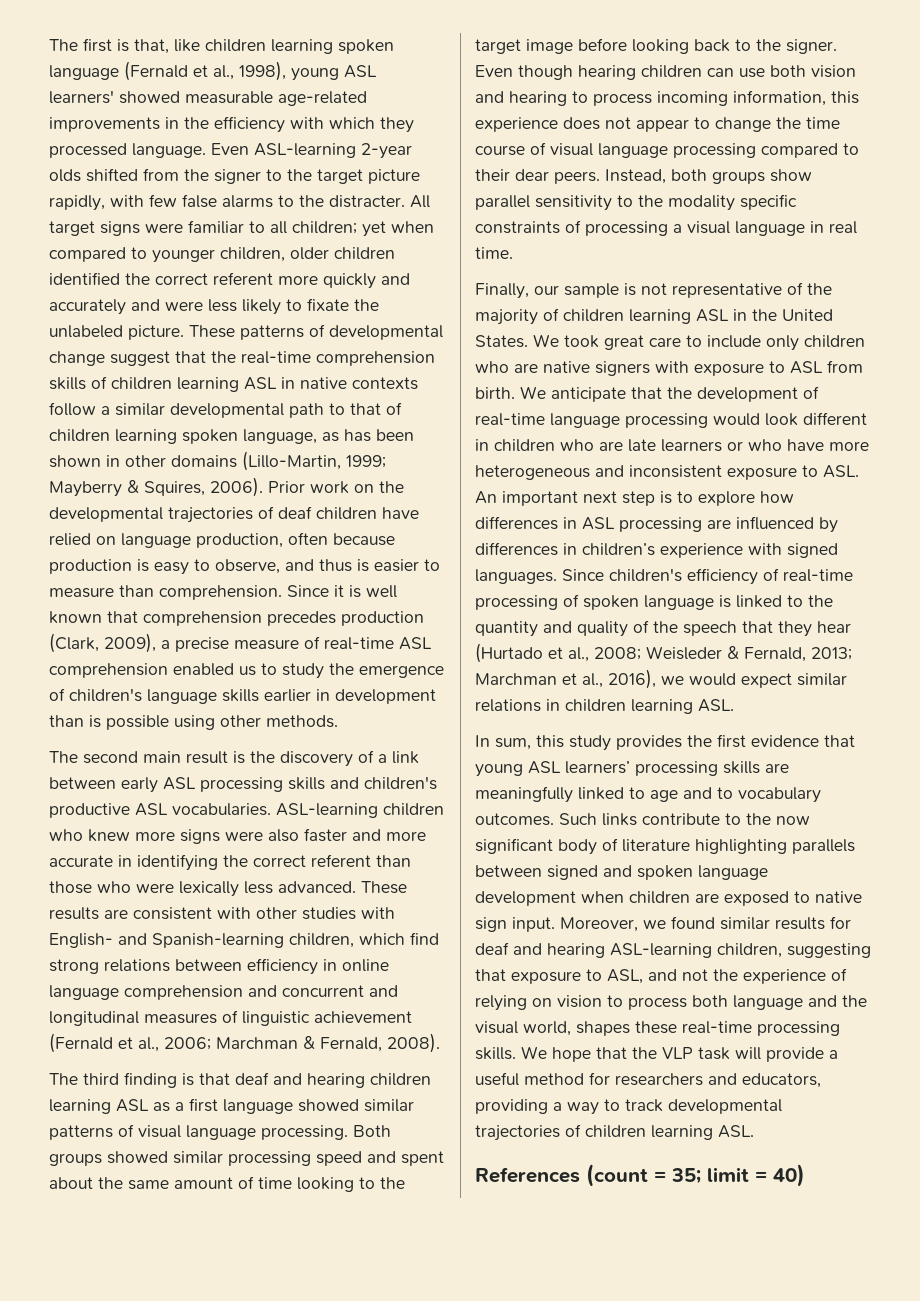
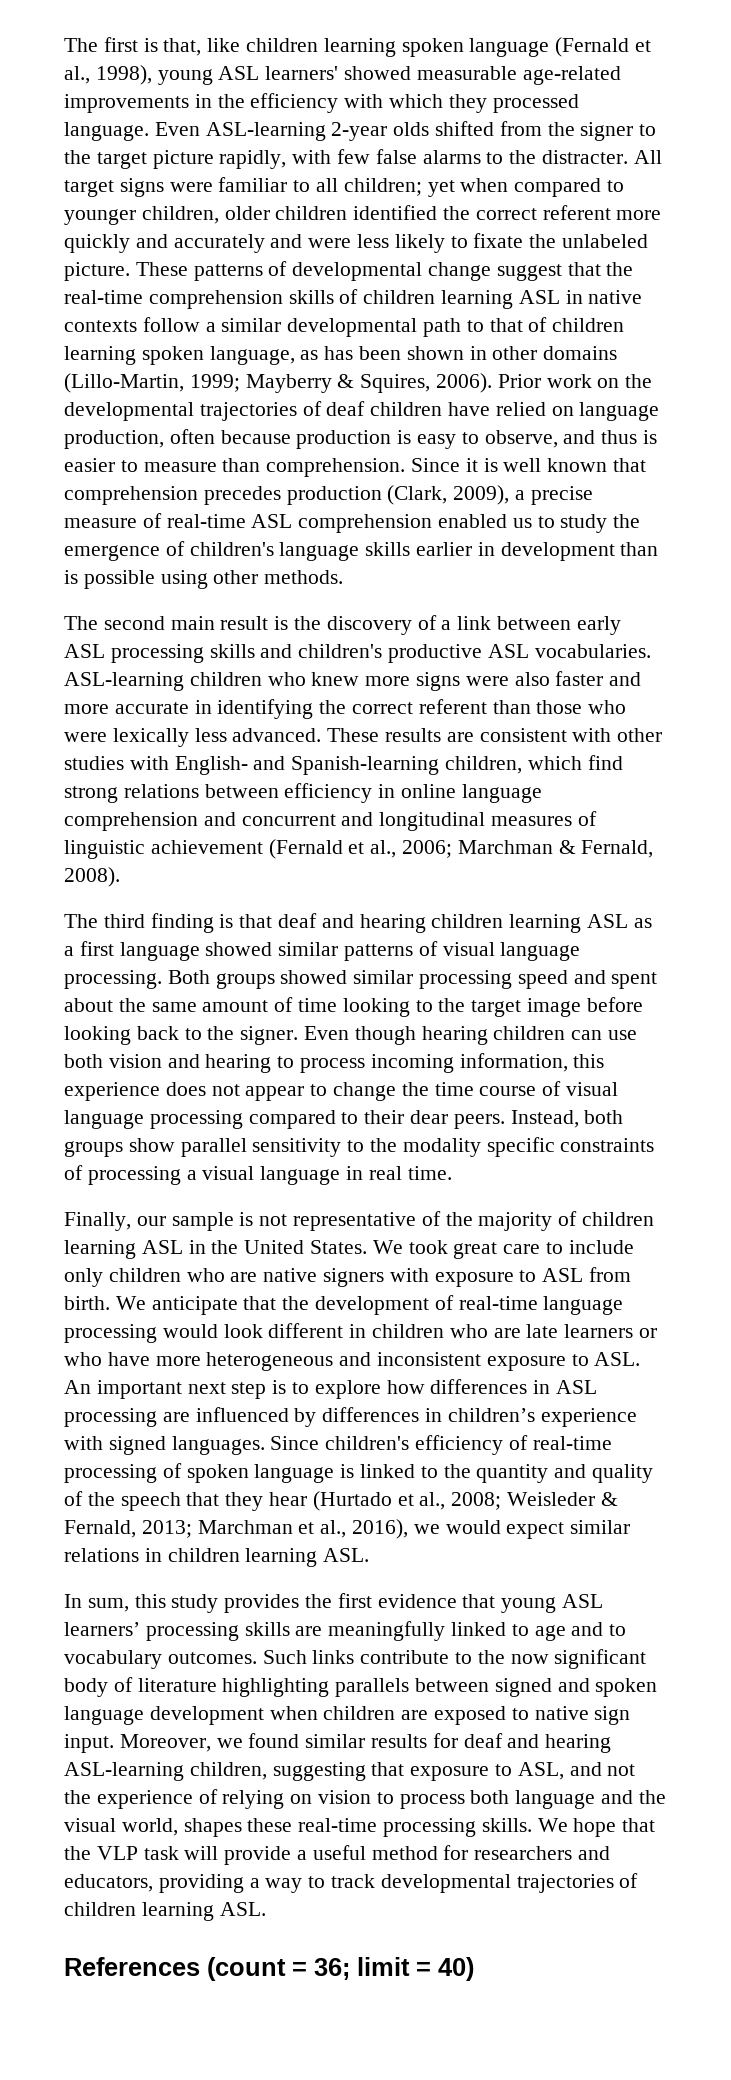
[671,1168,701,1184] 35; -> [314,1958,350,1980] 36;

